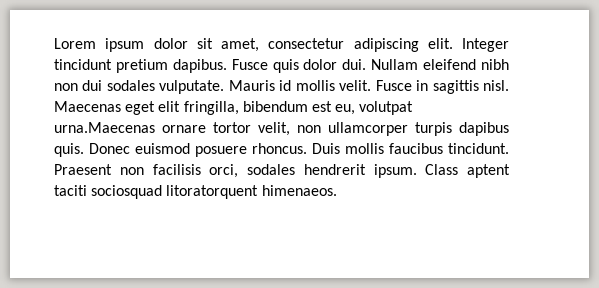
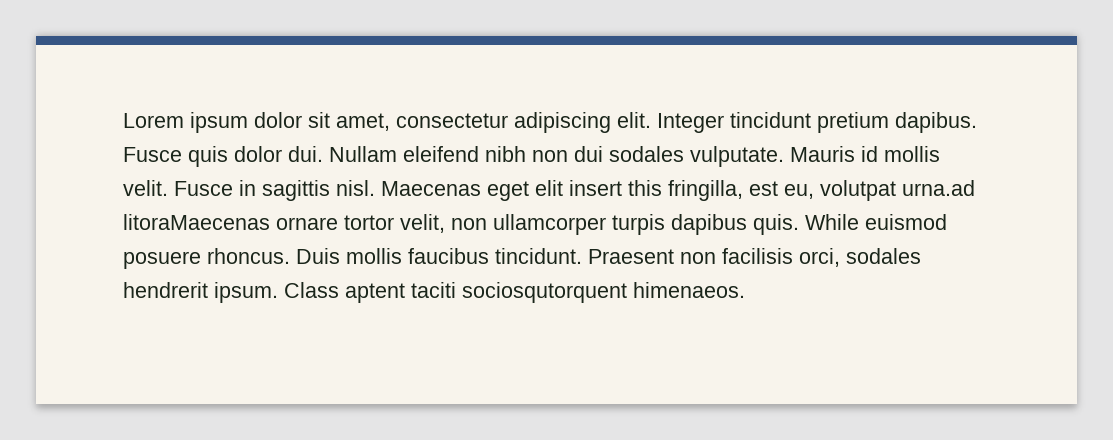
[183,101,308,115] fringilla, bibendum -> [569,180,743,201] insert this fringilla,
[54,122,155,133] urna.Maecenas -> [902,180,975,196] [123,214,270,230] urna.ad litoraMaecenas
[89,143,130,154] Donec -> [805,214,859,230] While
[91,185,259,199] sociosquad litoratorquent -> [462,282,627,303] sociosqutorquent

